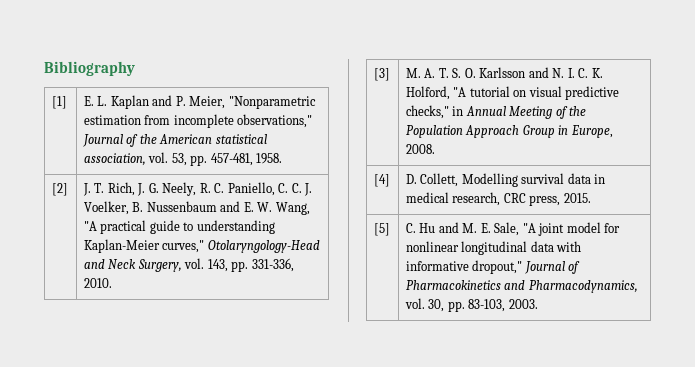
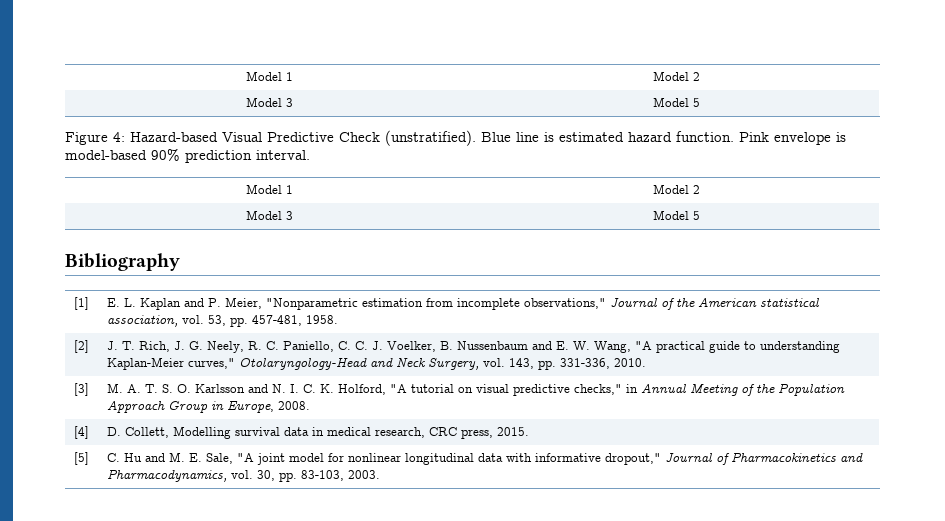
(44, 68) none -> [245,71,293,81] [652,71,700,81] [245,97,293,107] [652,97,700,107] [65,130,846,146] [65,148,310,163] [245,184,293,194] [652,184,700,194] [245,210,293,220] [652,210,700,220] Model 1 | Model 2 // Model 3 | Model 5 // Figure 4: Hazard-based Visual Predictive Check (unstratified). Blue line is estimated hazard function. Pink envelope is model-based 90% prediction interval. // Model 1 | Model 2 // Model 3 | Model 5 //

